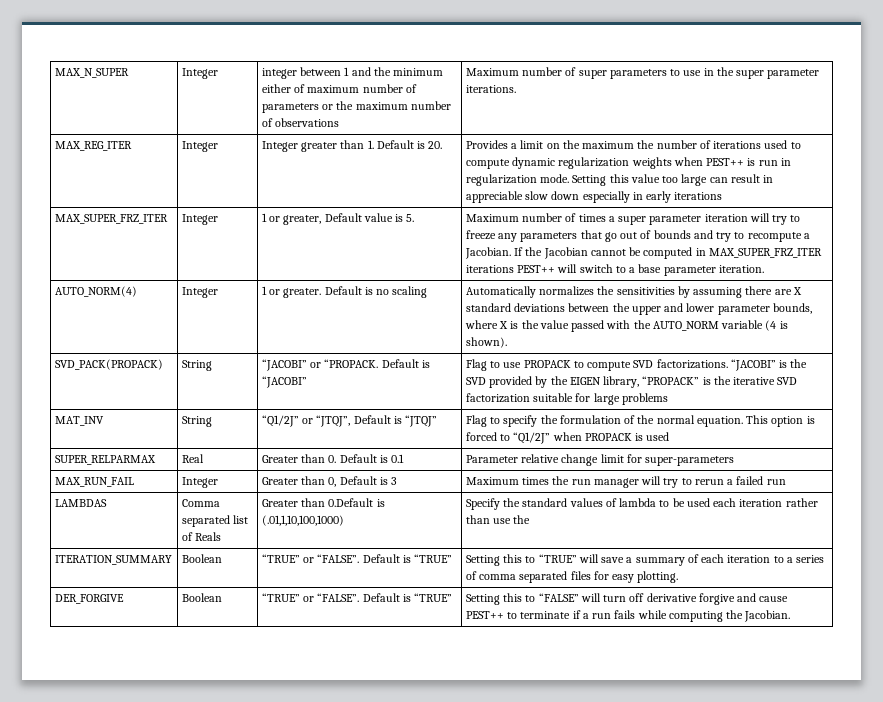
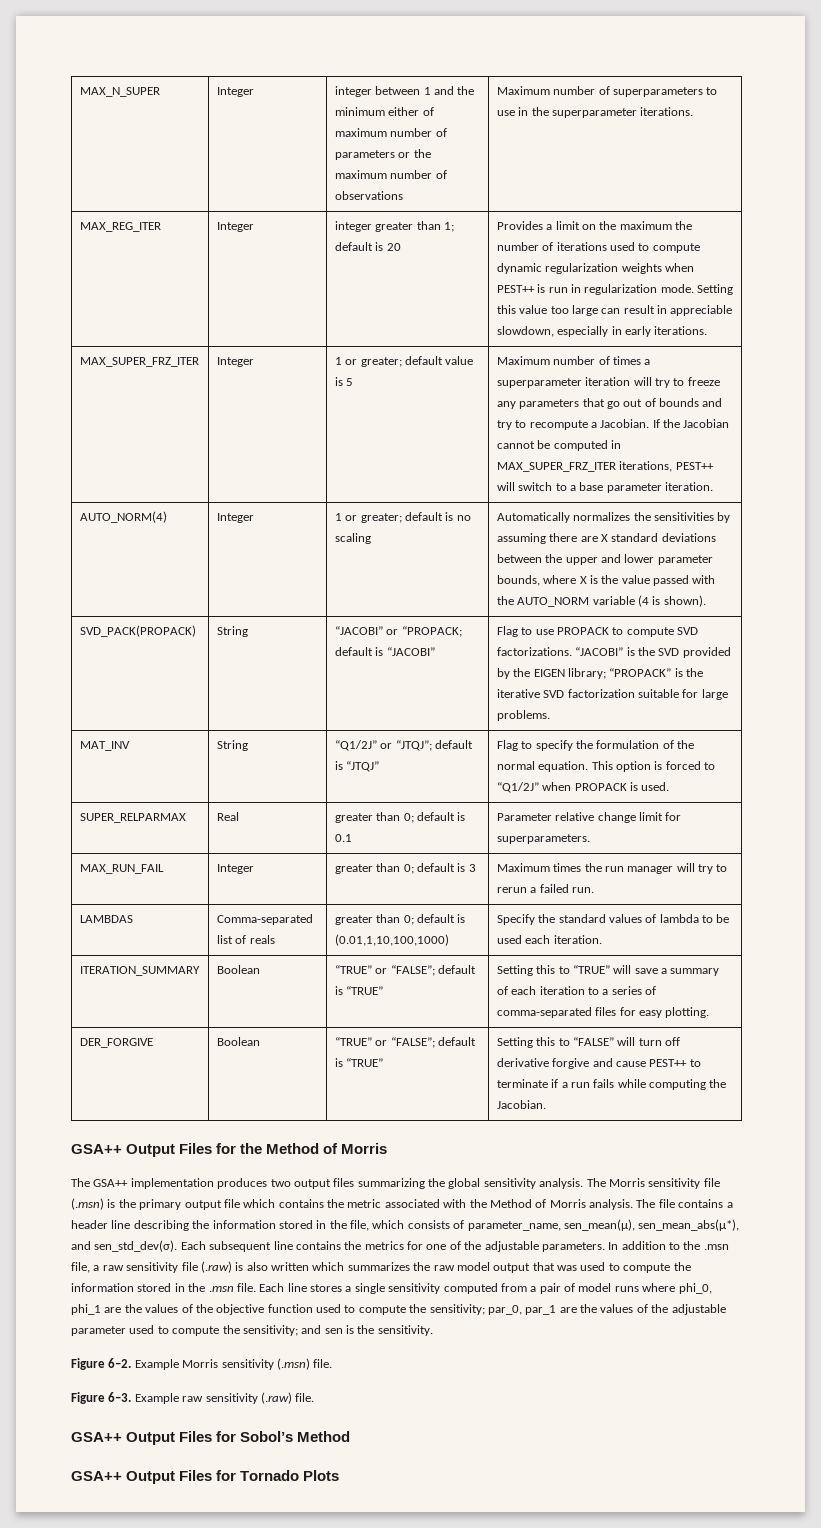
[578,69,667,79] super parameters -> [612,87,703,97] superparameters
[736,69,820,79] super parameter -> [551,108,637,118] superparameter
[261,140,443,152] Integer greater than 1. Default is 20. -> [334,221,454,232] [334,242,401,251] integer greater than 1; default is 20
[525,191,580,200] slow down -> [496,326,554,337] slowdown,
[674,192,723,200] iterations -> [654,326,708,335] iterations.
[283,213,362,225] greater, Default -> [360,356,443,367] greater; default
[406,214,415,222] 5. -> [346,378,354,386] 5
[618,215,702,225] super parameter -> [496,378,582,388] superparameter
[465,265,514,273] iterations -> [619,461,673,472] iterations,
[283,286,362,298] greater. Default -> [360,512,443,523] greater; default
[324,359,419,368] “PROPACK. Default -> [401,626,462,637] [334,647,373,656] “PROPACK; default
[603,376,640,388] library, -> [567,668,606,679] library;
[621,393,668,405] problems -> [496,710,550,721] problems.
[316,415,391,427] “JTQJ”, Default -> [395,740,473,751] “JTQJ”; default
[646,432,670,441] used -> [641,782,670,791] used.
[261,454,377,463] Greater than 0. Default -> [334,812,455,823] greater than 0; default
[645,456,735,466] super-parameters -> [496,834,590,844] superparameters.
[261,476,377,487] Greater than 0, Default -> [334,863,455,874] greater than 0; default
[766,479,786,485] run -> [571,887,594,893] run.
[181,499,220,507] [181,515,249,527] [181,532,222,541] [261,498,385,507] [261,515,344,526] Comma separated list of Reals | Greater than 0.Default is (.01,1,10,100,1000) -> [216,914,313,925] [216,935,275,944] [334,914,466,925] [334,934,449,946] Comma-separated list of reals | greater than 0; default is (0.01,1,10,100,1000)
[739,498,818,507] [465,515,531,524] iteration rather than use the -> [553,935,602,944] iteration.
[317,554,400,563] “FALSE”. Default -> [390,965,476,976] “FALSE”; default
[479,571,568,583] comma separated -> [496,1007,592,1018] comma-separated
[317,593,400,602] “FALSE”. Default -> [390,1037,476,1048] “FALSE”; default
(791, 616) none -> [71,1143,388,1157] [71,1178,720,1189] [71,1198,733,1210] [71,1219,740,1231] [71,1240,729,1252] [71,1261,691,1273] [71,1283,712,1294] [71,1304,726,1315] [71,1325,433,1336] [71,1358,333,1370] [71,1392,315,1404] [71,1431,351,1445] [71,1470,340,1484] // GSA++ Output Files for the Method of Morris // The GSA++ implementation produces two output files summarizing the global sensitivity analysis. The Morris sensitivity file (.msn) is the primary output file which contains the metric associated with the Method of Morris analysis. The file contains a header line describing the information stored in the file, which consists of parameter_name, sen_mean(μ), sen_mean_abs(μ*), and sen_std_dev(σ). Each subsequent line contains the metrics for one of the adjustable parameters. In addition to the .msn file, a raw sensitivity file (.raw) is also written which summarizes the raw model output that was used to compute the information stored in the .msn file. Each line stores a single sensitivity computed from a pair of model runs where phi_0, phi_1 are the values of the objective function used to compute the sensitivity; par_0, par_1 are the values of the adjustable parameter used to compute the sensitivity; and sen is the sensitivity. // Figure 6–2. Example Morris sensitivity (.msn) file. // Figure 6–3. Example raw sensitivity (.raw) file. // GSA++ Output Files for Sobol’s Method // GSA++ Output Files for Tornado Plots

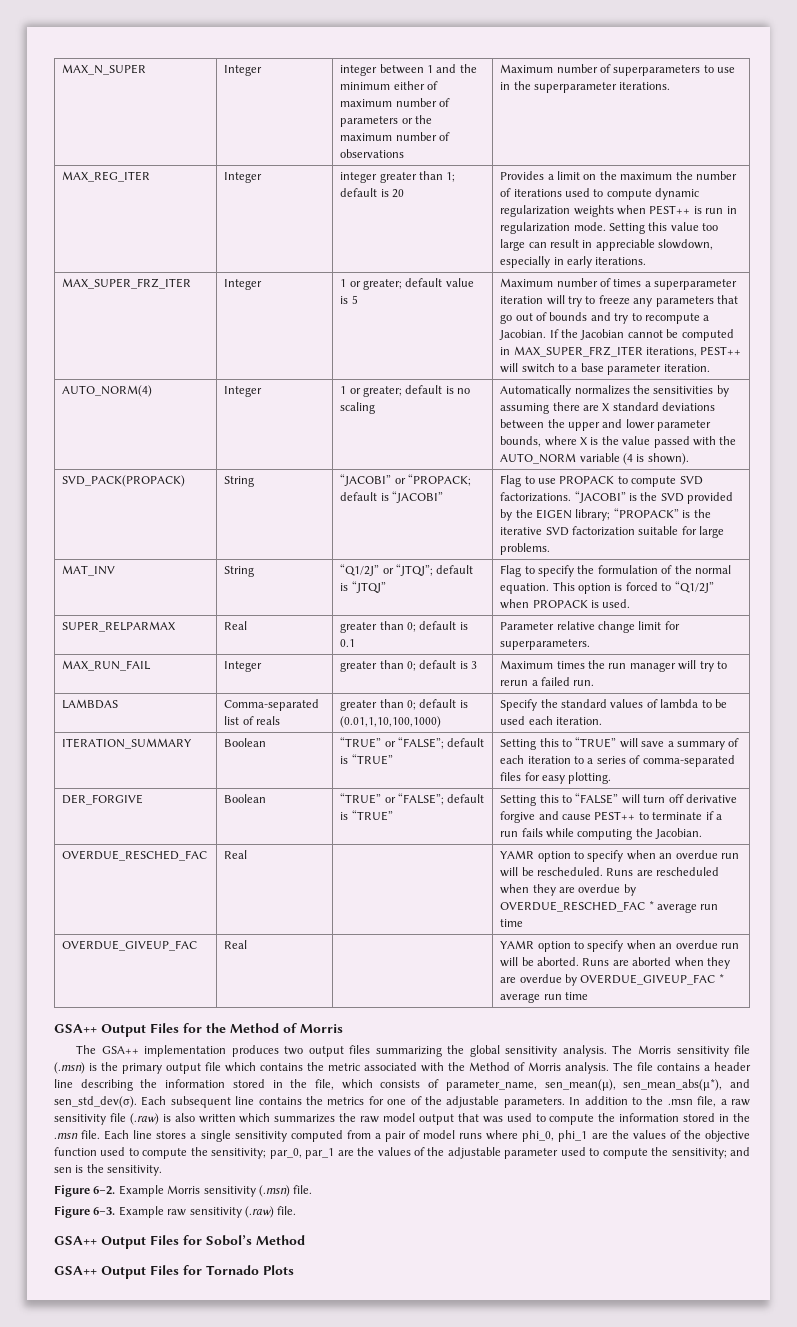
(546, 1104) none -> [62,850,208,861] [224,850,248,859] [500,850,739,862] [500,867,720,877] [500,884,636,896] [500,901,719,913] [500,919,524,927] [62,940,198,951] [224,940,248,949] [500,940,739,952] [500,957,730,969] [500,974,724,986] [500,992,589,1003] // OVERDUE_RESCHED_FAC | Real | | YAMR option to specify when an overdue run will be rescheduled. Runs are rescheduled when they are overdue by OVERDUE_RESCHED_FAC * average run time // OVERDUE_GIVEUP_FAC | Real | | YAMR option to specify when an overdue run will be aborted. Runs are aborted when they are overdue by OVERDUE_GIVEUP_FAC * average run time

